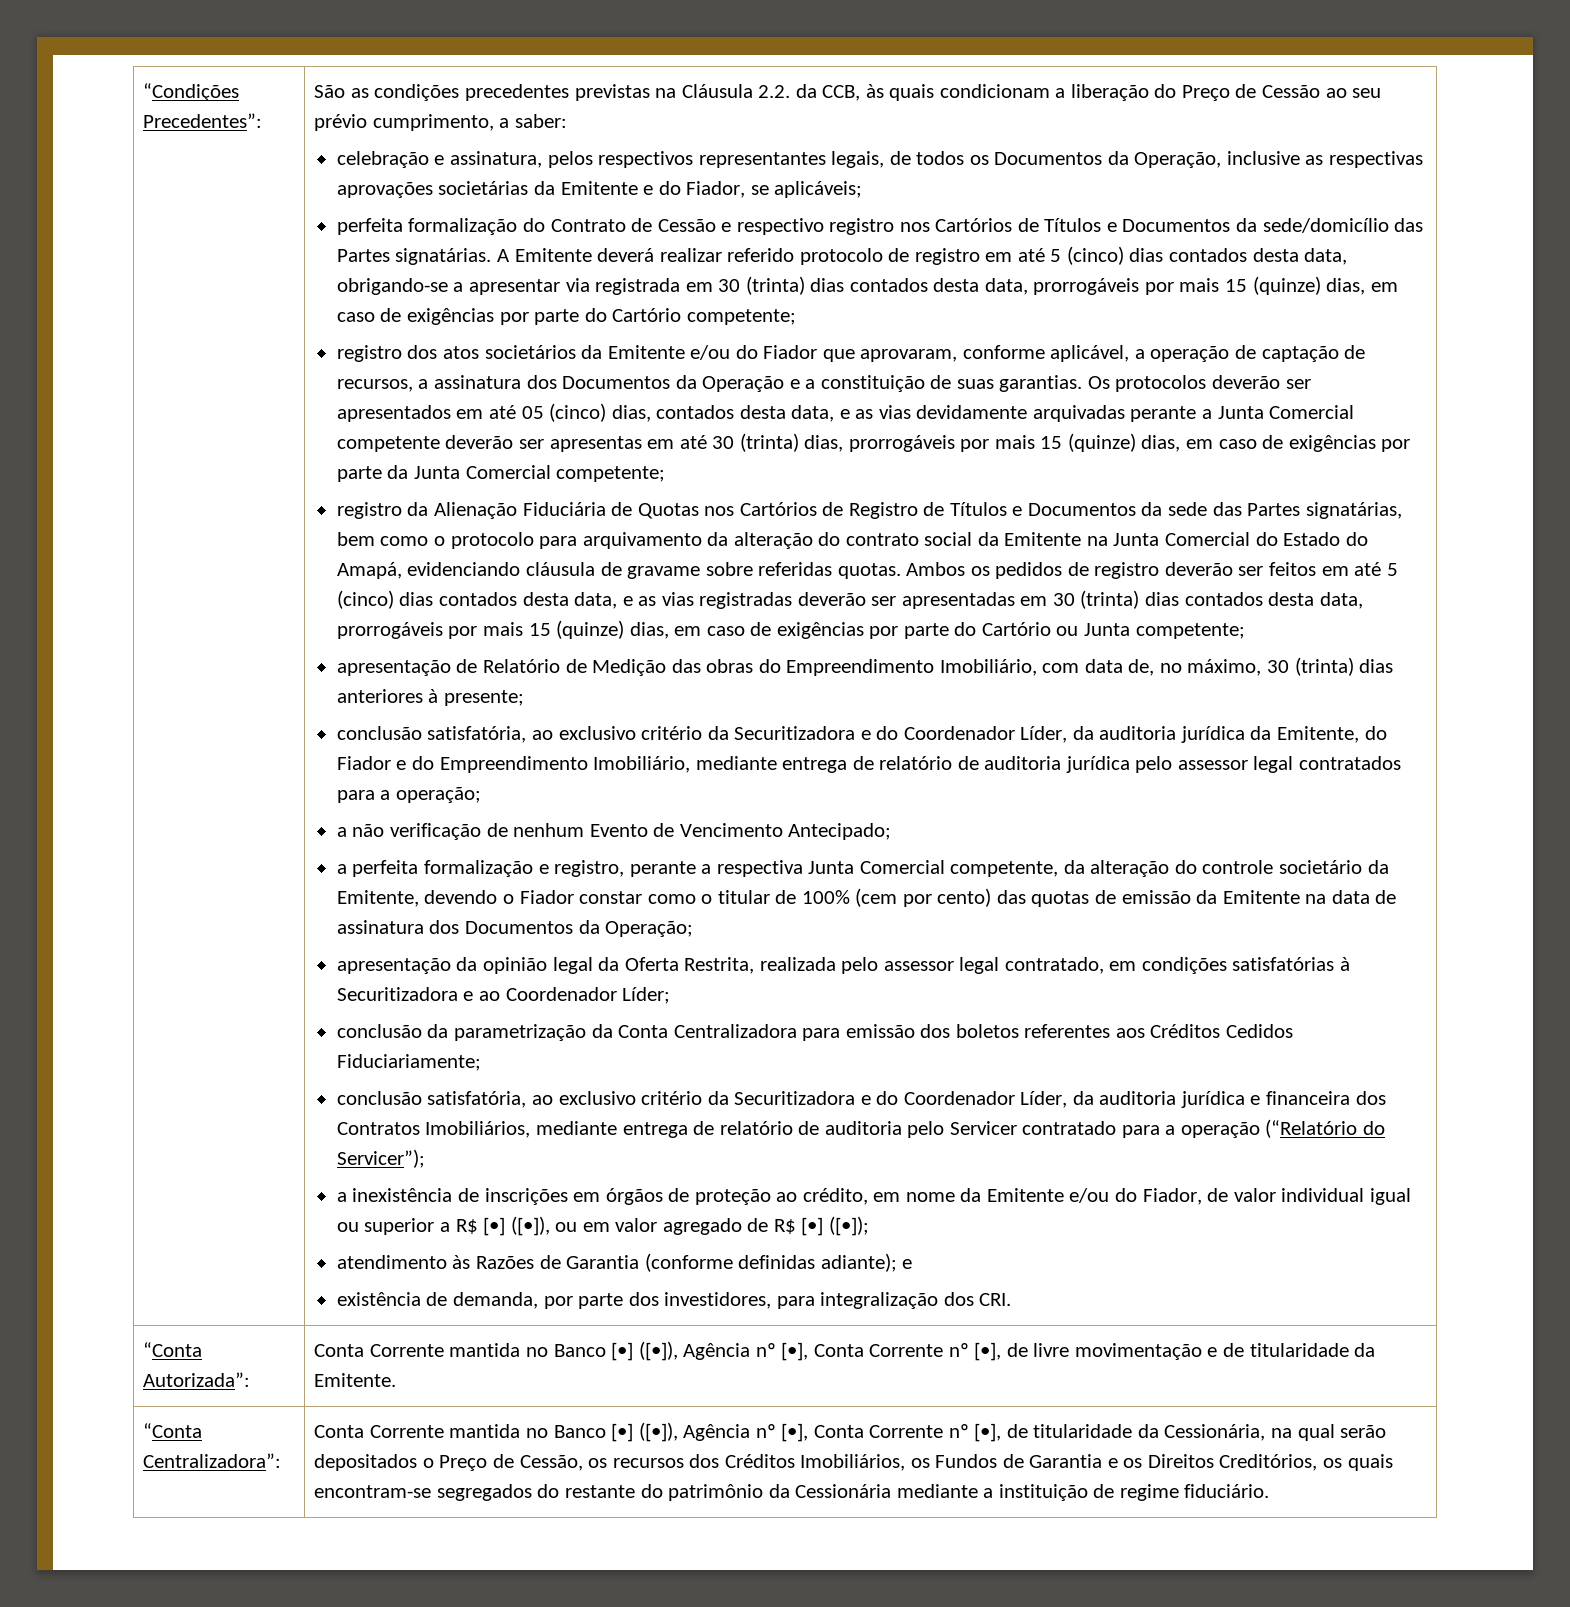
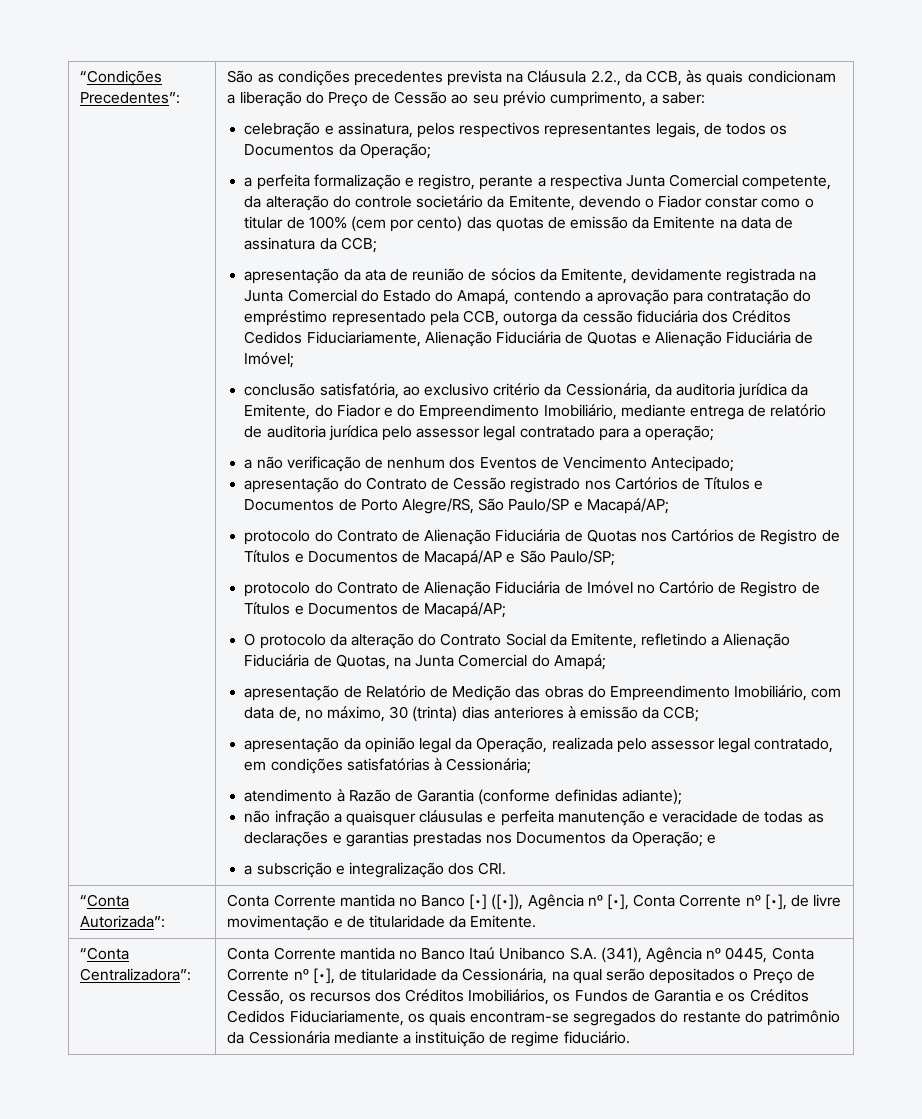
[574,84,650,101] previstas -> [447,70,503,86] prevista
[758,85,791,98] 2.2. -> [590,70,621,86] 2.2.,
[1134,151,1423,168] [336,181,863,198] [336,218,1424,235] [336,246,1348,265] [336,276,1398,295] [336,308,796,325] [336,345,1366,362] [336,375,1311,392] [336,403,1355,422] [336,433,1411,452] [336,465,666,482] [336,502,1402,519] [336,532,1368,549] [336,562,1398,579] [336,590,1363,609] [336,620,1245,639] [336,657,1394,676] [336,689,525,706] [336,726,1387,743] [336,756,1401,773] [336,787,482,803] [336,823,892,840] Operação, inclusive as respectivas aprovações societárias da Emitente e do Fiador, se aplicáveis; // perfeita formalização do Contrato de Cessão e respectivo registro nos Cartórios de Títulos e Documentos da sede/domicílio das Partes signatárias. A Emitente deverá realizar referido protocolo de registro em até 5 (cinco) dias contados desta data, obrigando-se a apresentar via registrada em 30 (trinta) dias contados desta data, prorrogáveis por mais 15 (quinze) dias, em caso de exigências por parte do Cartório competente; // registro dos atos societários da Emitente e/ou do Fiador que aprovaram, conforme aplicável, a operação de captação de recursos, a assinatura dos Documentos da Operação e a constituição de suas garantias. Os protocolos deverão ser apresentados em até 05 (cinco) dias, contados desta data, e as vias devidamente arquivadas perante a Junta Comercial competente deverão ser apresentas em até 30 (trinta) dias, prorrogáveis por mais 15 (quinze) dias, em caso de exigências por parte da Junta Comercial competente; // registro da Alienação Fiduciária de Quotas nos Cartórios de Registro de Títulos e Documentos da sede das Partes signatárias, bem como o protocolo para arquivamento da alteração do contrato social da Emitente na Junta Comercial do Estado do Amapá, evidenciando cláusula de gravame sobre referidas quotas. Ambos os pedidos de registro deverão ser feitos em até 5 (cinco) dias contados desta data, e as vias registradas deverão ser apresentadas em 30 (trinta) dias contados desta data, prorrogáveis por mais 15 (quinze) dias, em caso de exigências por parte do Cartório ou Junta competente; // apresentação de Relatório de Medição das obras do Empreendimento Imobiliário, com data de, no máximo, 30 (trinta) dias anteriores à presente; // conclusão satisfatória, ao exclusivo critério da Securitizadora e do Coordenador Líder, da auditoria jurídica da Emitente, do Fiador e do Empreendimento Imobiliário, mediante entrega de relatório de auditoria jurídica pelo assessor legal contratados para a operação; // a não verificação de nenhum Evento de Vencimento Antecipado; -> [359,143,431,159] Operação;
[429,920,694,937] dos Documentos da Operação; -> [319,237,377,253] [244,268,817,284] [244,289,812,305] [244,310,792,326] [244,331,814,347] [244,352,295,368] [244,383,809,399] [244,404,827,420] [244,425,715,441] [244,456,735,472] [244,477,764,493] [244,498,669,514] [244,529,840,545] [244,550,615,566] [244,581,820,597] [244,602,507,618] [244,633,791,649] [244,654,606,670] [244,685,842,701] [244,706,700,722] da CCB; // apresentação da ata de reunião de sócios da Emitente, devidamente registrada na Junta Comercial do Estado do Amapá, contendo a aprovação para contratação do empréstimo representado pela CCB, outorga da cessão fiduciária dos Créditos Cedidos Fiduciariamente, Alienação Fiduciária de Quotas e Alienação Fiduciária de Imóvel; // conclusão satisfatória, ao exclusivo critério da Cessionária, da auditoria jurídica da Emitente, do Fiador e do Empreendimento Imobiliário, mediante entrega de relatório de auditoria jurídica pelo assessor legal contratado para a operação; // a não verificação de nenhum dos Eventos de Vencimento Antecipado; // apresentação do Contrato de Cessão registrado nos Cartórios de Títulos e Documentos de Porto Alegre/RS, São Paulo/SP e Macapá/AP; // protocolo do Contrato de Alienação Fiduciária de Quotas nos Cartórios de Registro de Títulos e Documentos de Macapá/AP e São Paulo/SP; // protocolo do Contrato de Alienação Fiduciária de Imóvel no Cartório de Registro de Títulos e Documentos de Macapá/AP; // O protocolo da alteração do Contrato Social da Emitente, refletindo a Alienação Fiduciária de Quotas, na Junta Comercial do Amapá; // apresentação de Relatório de Medição das obras do Empreendimento Imobiliário, com data de, no máximo, 30 (trinta) dias anteriores à emissão da CCB;
[624,957,755,974] Oferta Restrita, -> [476,737,548,753] Operação,
[336,987,671,1004] [336,1024,1293,1041] [336,1054,481,1071] [336,1091,1386,1108] [336,1119,1385,1138] [336,1149,425,1168] [336,1188,1411,1205] [336,1216,869,1236] Securitizadora e ao Coordenador Líder; // conclusão da parametrização da Conta Centralizadora para emissão dos boletos referentes aos Créditos Cedidos Fiduciariamente; // conclusão satisfatória, ao exclusivo critério da Securitizadora e do Coordenador Líder, da auditoria jurídica e financeira dos Contratos Imobiliários, mediante entrega de relatório de auditoria pelo Servicer contratado para a operação (“Relatório do Servicer”); // a inexistência de inscrições em órgãos de proteção ao crédito, em nome da Emitente e/ou do Fiador, de valor individual igual ou superior a R$ [•] ([•]), ou em valor agregado de R$ [•] ([•]); -> [446,758,532,774] Cessionária;
[452,1255,535,1269] às Razões -> [336,789,391,802] à Razão
[902,1259,913,1269] [336,1292,815,1309] e // existência de demanda, por parte dos investidores, para -> [244,810,824,826] [244,831,716,847] [244,862,345,878] // não infração a quaisquer cláusulas e perfeita manutenção e veracidade de todas as declarações e garantias prestadas nos Documentos da Operação; e // a subscrição e
[611,1422,809,1442] [•] ([•]), Agência nº [•], -> [469,947,768,963] Itaú Unibanco S.A. (341), Agência nº 0445,
[1147,1454,1318,1471] Direitos Creditórios, -> [749,989,809,1002] [227,1010,404,1026] Créditos Cedidos Fiduciariamente,

